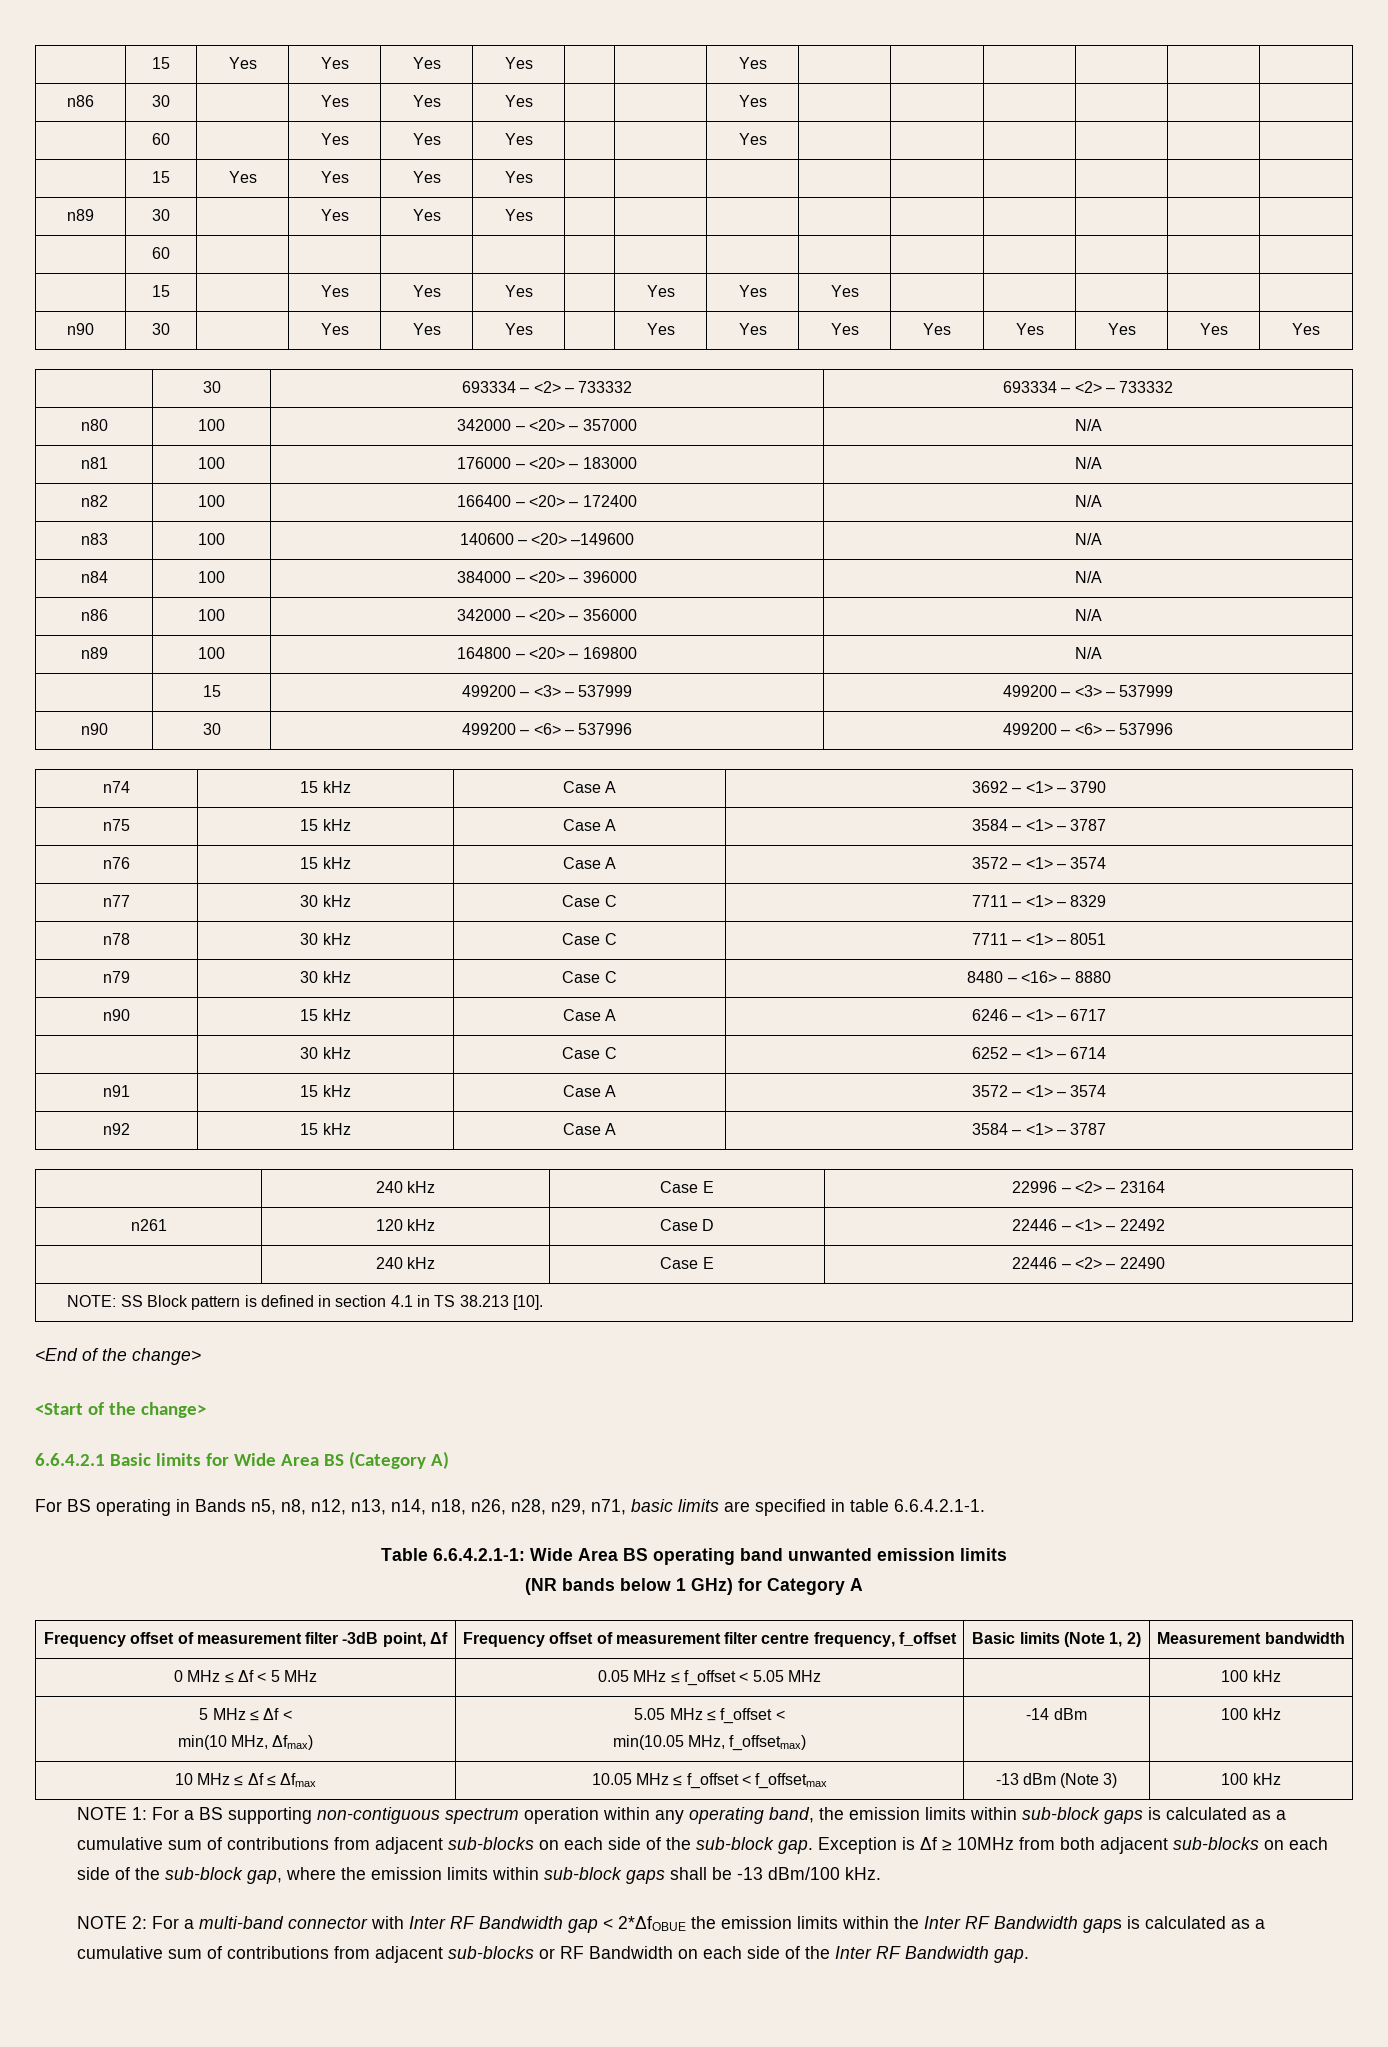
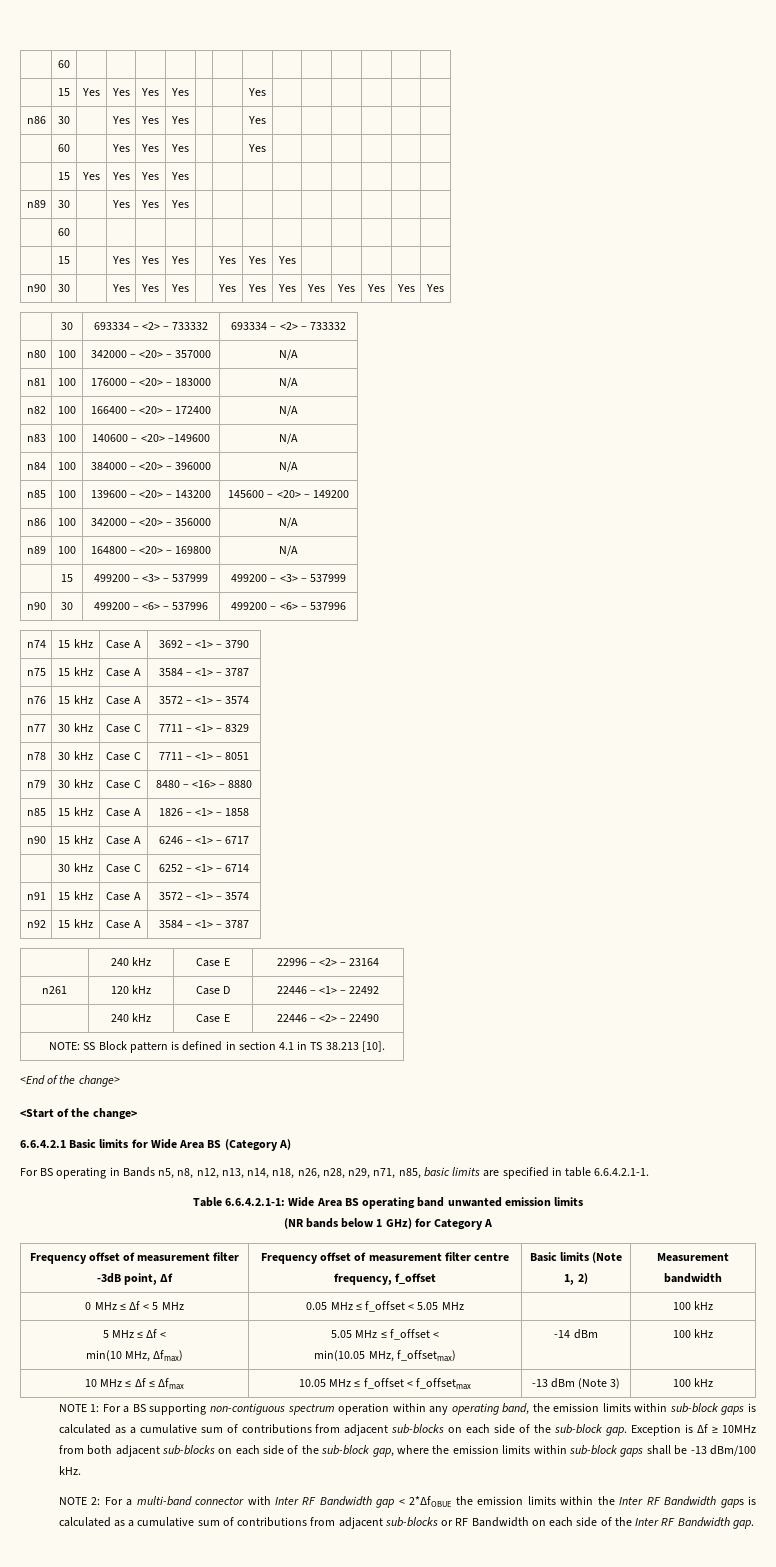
(152, 63) none -> [58,60,70,68] | 60 | | | | | | | | | | | | | //
(1102, 577) none -> [26,490,46,498] [58,490,76,498] [90,490,212,498] [228,490,349,498] // n85 | 100 | 139600 – <20> – 143200 | 145600 – <20> – 149200
(1111, 977) none -> [26,808,46,816] [58,807,93,816] [106,808,141,817] [158,808,250,816] // n85 | 15 kHz | Case A | 1826 – <1> – 1858
(626, 1507) none -> [398,1168,421,1179] n85,

